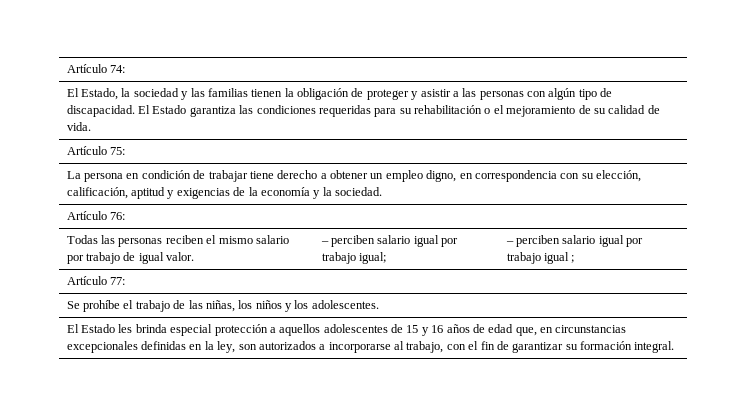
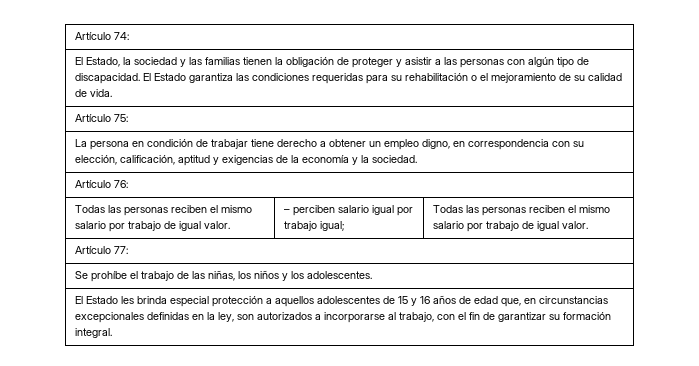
[505,235,644,247] [506,252,575,264] – perciben salario igual por trabajo igual ; -> [432,205,610,216] [432,221,588,232] Todas las personas reciben el mismo salario por trabajo de igual valor.

